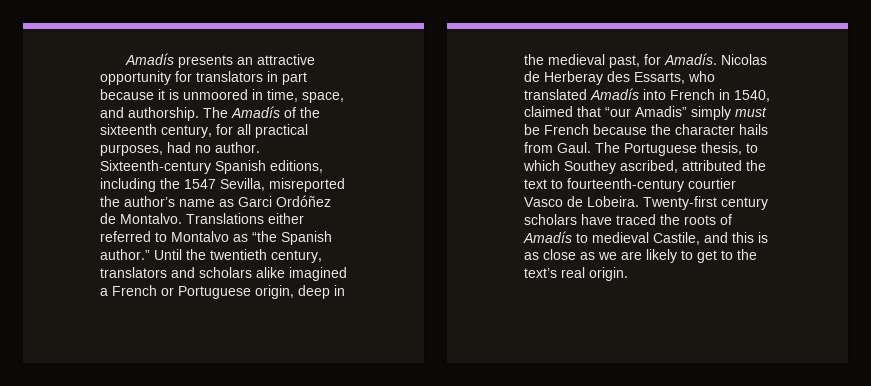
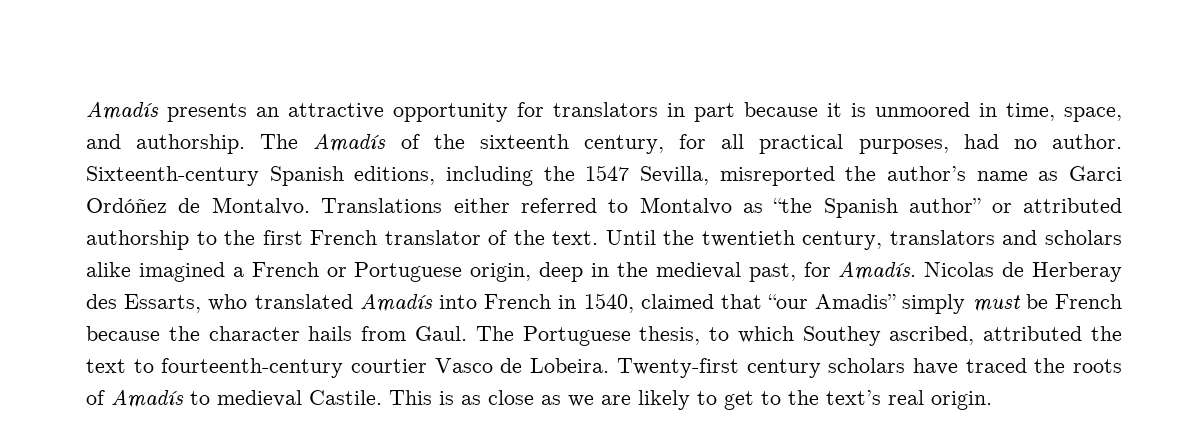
[100,249,150,260] author.” -> [909,198,1122,213] [86,230,599,250] author” or attributed authorship to the first French translator of the text.
[653,232,754,245] Castile, and this -> [309,390,432,405] Castile. This

